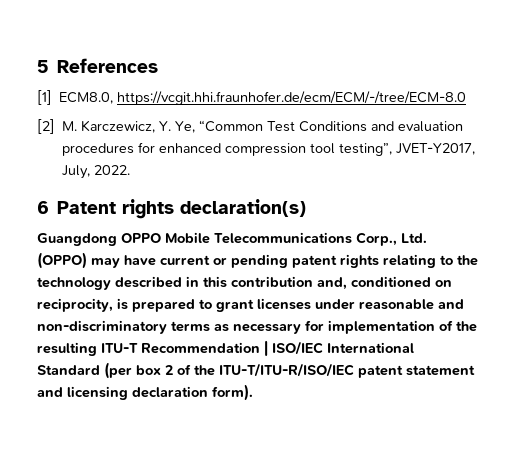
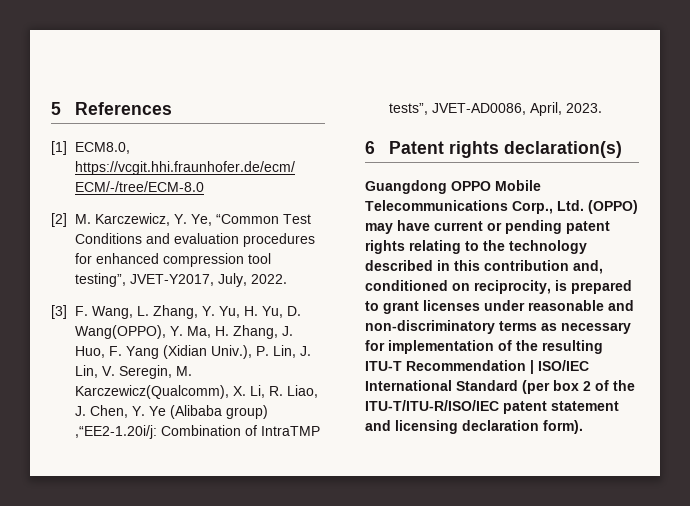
(131, 170) none -> [51,305,302,319] [75,325,294,339] [75,345,312,359] [75,365,193,379] [75,385,319,399] [75,405,269,419] [75,425,321,439] [389,102,603,116] // [3] F. Wang, L. Zhang, Y. Yu, H. Yu, D. Wang(OPPO), Y. Ma, H. Zhang, J. Huo, F. Yang (Xidian Univ.), P. Lin, J. Lin, V. Seregin, M. Karczewicz(Qualcomm), X. Li, R. Liao, J. Chen, Y. Ye (Alibaba group) ,“EE2-1.20i/j: Combination of IntraTMP tests”, JVET-AD0086, April, 2023.

